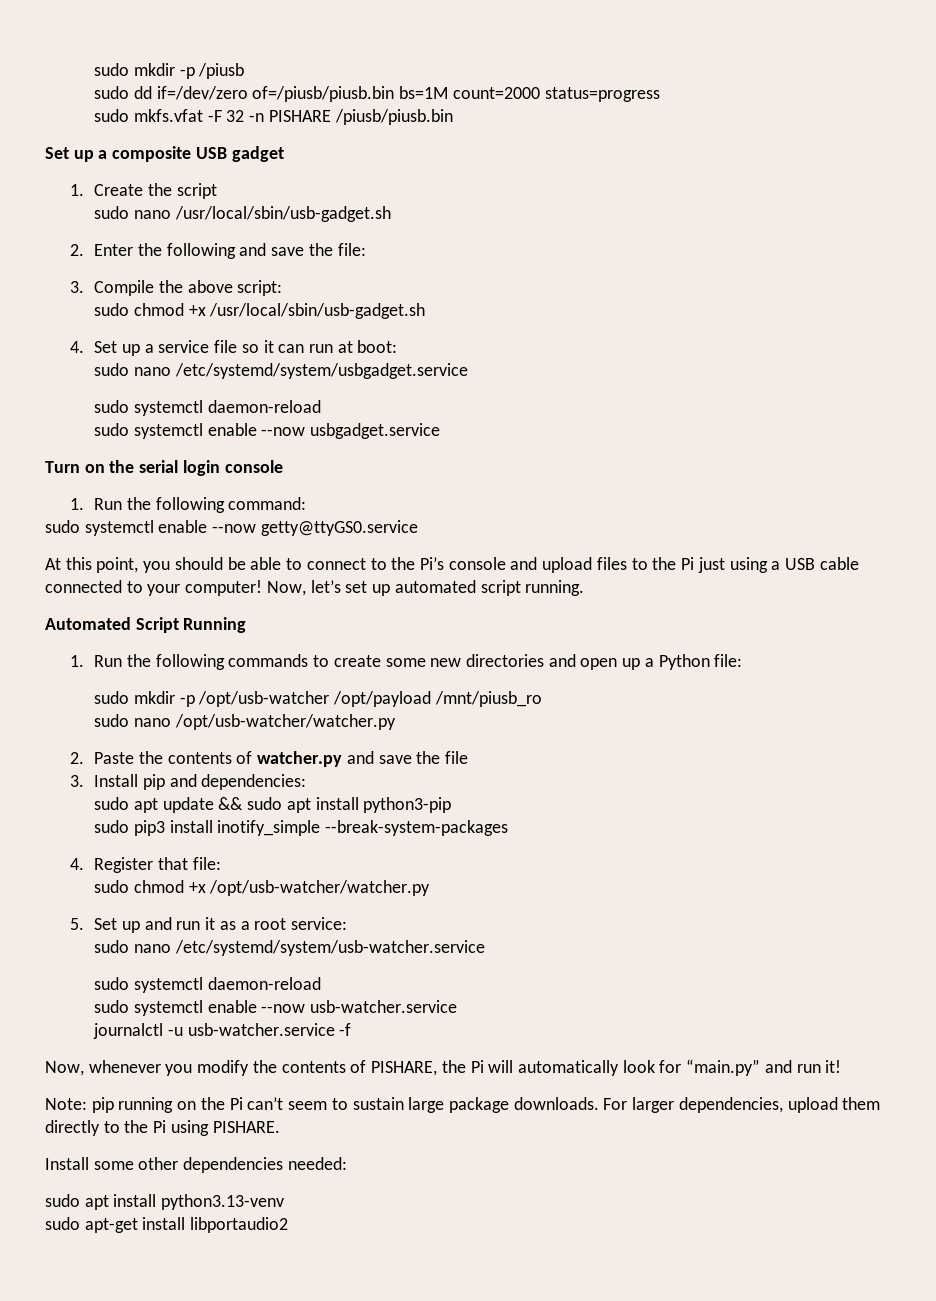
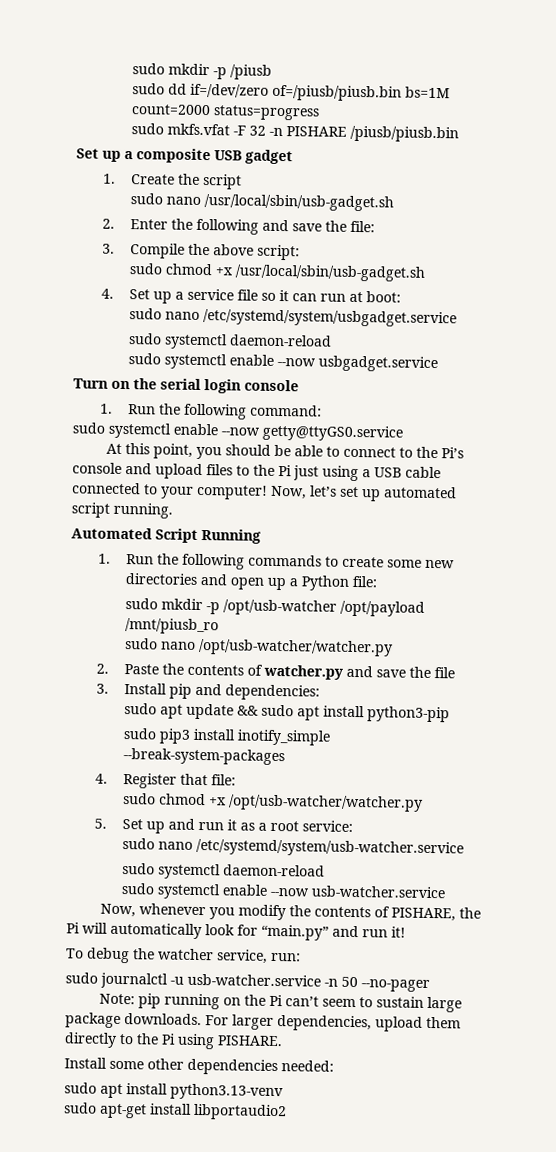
[93,1023,352,1039] // journalctl -u usb-watcher.service -f -> (445, 892) none
(842, 1066) none -> [66,947,301,964] [65,972,430,992] // To debug the watcher service, run: // sudo journalctl -u usb-watcher.service -n 50 --no-pager

